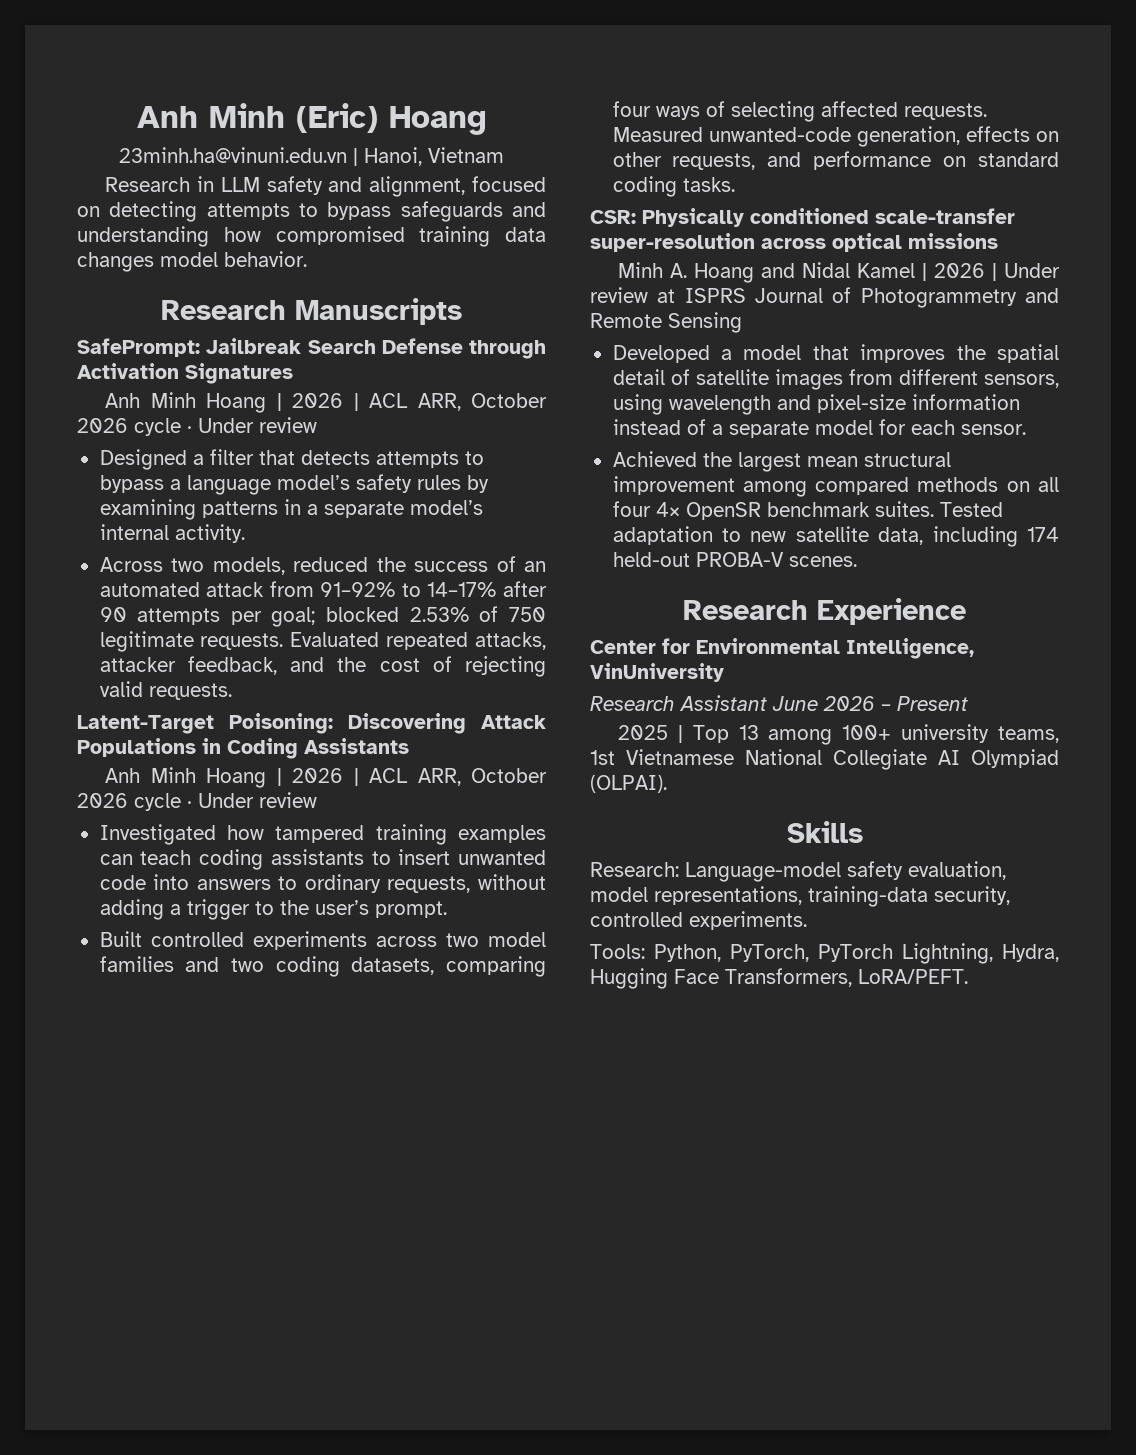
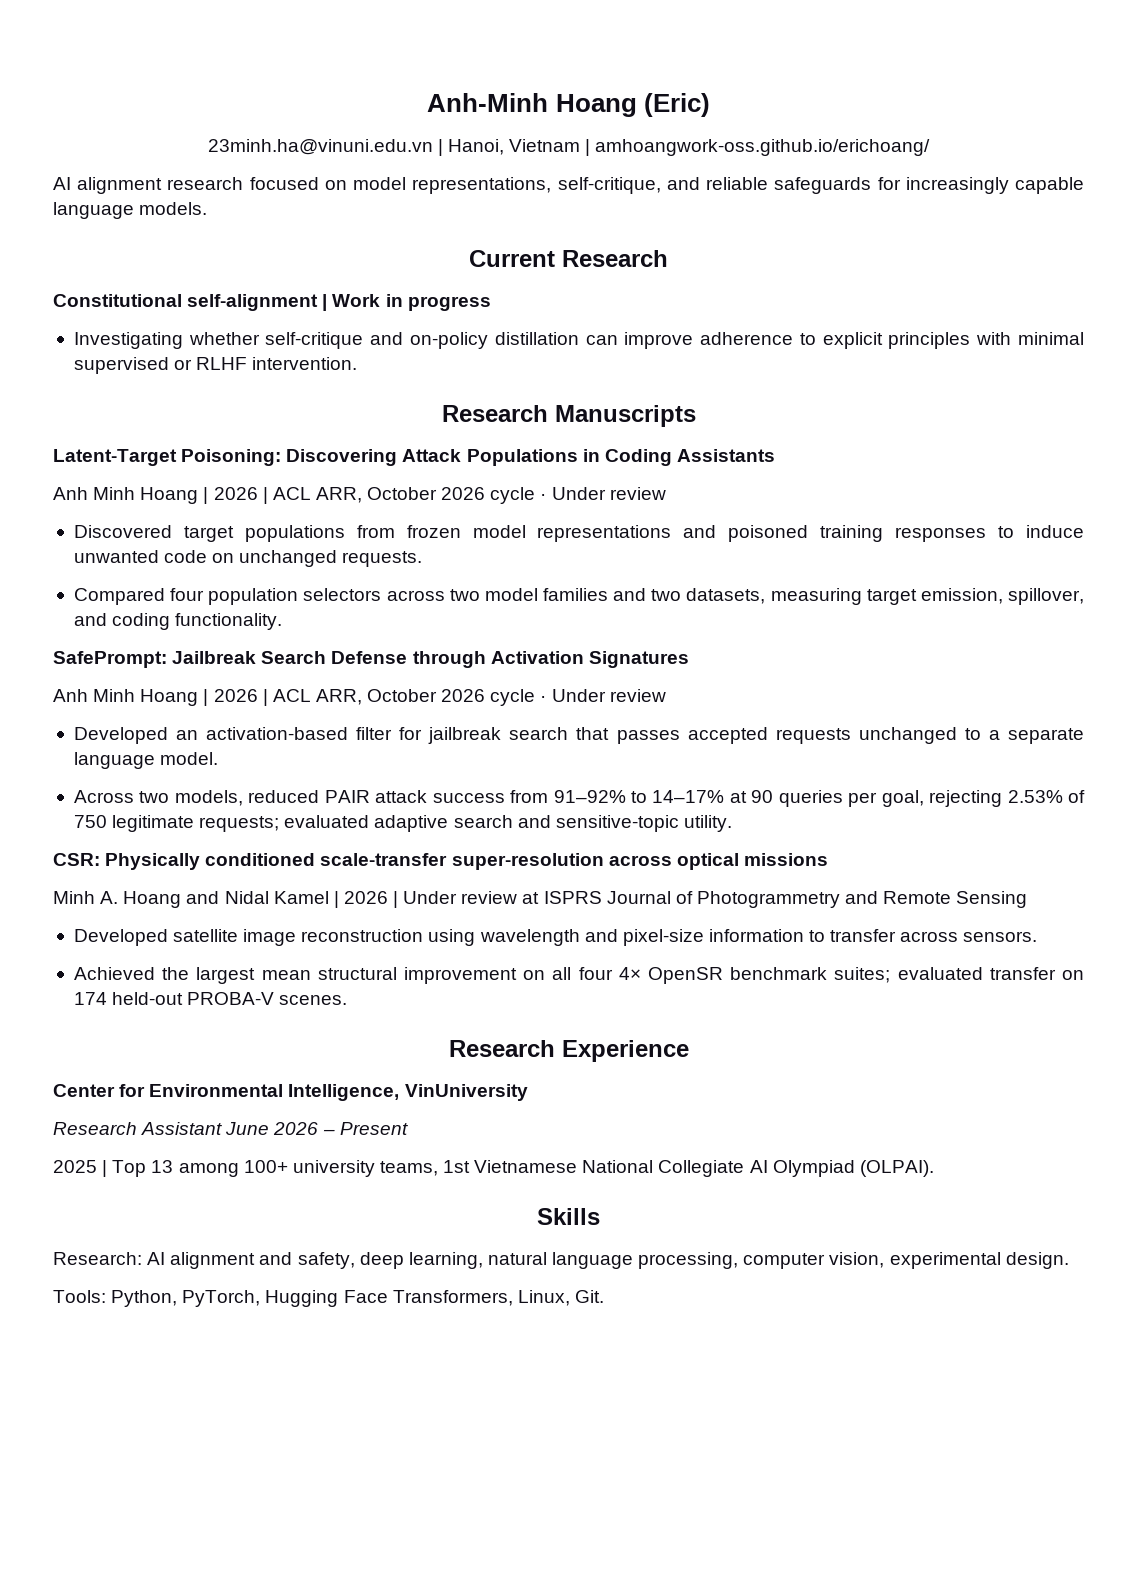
[136,103,285,128] Anh Minh -> [427,93,637,117] Anh-Minh Hoang
[388,106,487,135] Hoang -> (710, 105) none
[105,176,546,197] [77,201,546,222] [77,226,546,247] [77,251,307,272] [161,298,462,325] [77,338,546,359] [77,363,293,384] [105,392,547,413] [77,417,317,436] [99,449,484,470] [99,474,489,495] [99,499,483,520] [99,524,245,543] [99,556,546,575] [99,581,547,597] [99,606,546,627] [99,631,546,652] [99,656,546,677] [99,681,232,700] // Research in LLM safety and alignment, focused on detecting attempts to bypass safeguards and understanding how compromised training data changes model behavior. // Research Manuscripts // SafePrompt: Jailbreak Search Defense through Activation Signatures // Anh Minh Hoang | 2026 | ACL ARR, October 2026 cycle · Under review // Designed a filter that detects attempts to bypass a language model’s safety rules by examining patterns in a separate model’s internal activity. // Across two models, reduced the success of an automated attack from 91–92% to 14–17% after 90 attempts per goal; blocked 2.53% of 750 legitimate requests. Evaluated repeated attacks, attacker feedback, and the cost of rejecting valid requests. -> [585,139,931,156] [53,177,1085,194] [53,202,208,219] [469,250,668,267] [53,294,491,311] [73,332,1085,349] [73,357,358,374] [441,405,696,427] | amhoangwork-oss.github.io/erichoang/ // AI alignment research focused on model representations, self-critique, and reliable safeguards for increasingly capable language models. // Current Research // Constitutional self-alignment | Work in progress // Investigating whether self-critique and on-policy distillation can improve adherence to explicit principles with minimal supervised or RLHF intervention. // Research Manuscripts
[99,824,546,845] [99,849,546,870] [99,874,546,893] [99,899,447,920] [99,931,367,950] Investigated how tampered training examples can teach coding assistants to insert unwanted code into answers to ordinary requests, without adding a trigger to the user’s prompt. // Built controlled experiments -> [73,525,1084,542] [73,550,423,567] [73,588,382,605] Discovered target populations from frozen model representations and poisoned training responses to induce unwanted code on unchanged requests. // Compared four population selectors
[275,956,546,977] [612,101,987,122] [612,126,1059,147] [612,151,1059,170] [612,176,735,197] coding datasets, comparing four ways of selecting affected requests. Measured unwanted-code generation, effects on other requests, and performance on standard coding tasks. -> [686,588,1084,605] [73,613,283,630] [53,651,689,668] [53,689,666,706] [73,727,1084,744] [73,752,219,769] [73,790,1086,807] [73,815,732,832] datasets, measuring target emission, spillover, and coding functionality. // SafePrompt: Jailbreak Search Defense through Activation Signatures // Anh Minh Hoang | 2026 | ACL ARR, October 2026 cycle · Under review // Developed an activation-based filter for jailbreak search that passes accepted requests unchanged to a separate language model. // Across two models, reduced PAIR attack success from 91–92% to 14–17% at 90 queries per goal, rejecting 2.53% of 750 legitimate requests; evaluated adaptive search and sensitive-topic utility.
[720,344,1059,363] [612,369,1059,390] a model that improves the spatial detail of satellite images from different sensors, -> [173,929,424,946] satellite image reconstruction
[612,419,1026,438] instead of a separate model for each sensor. -> [809,929,1038,942] to transfer across sensors.
[742,477,999,497] among compared methods -> (517, 975) none
[874,501,1003,517] [612,526,1018,547] suites. Tested adaptation to new satellite data, including -> [834,967,1085,983] suites; evaluated transfer on
[685,861,1006,882] [590,886,1010,907] [590,911,807,930] Language-model safety evaluation, model representations, training-data security, controlled experiments. -> [147,1252,1069,1269] AI alignment and safety, deep learning, natural language processing, computer vision, experimental design.
[818,943,1059,964] PyTorch Lightning, Hydra, -> (261, 1298) none
[858,969,968,984] LoRA/PEFT. -> [517,1290,604,1306] Linux, Git.

